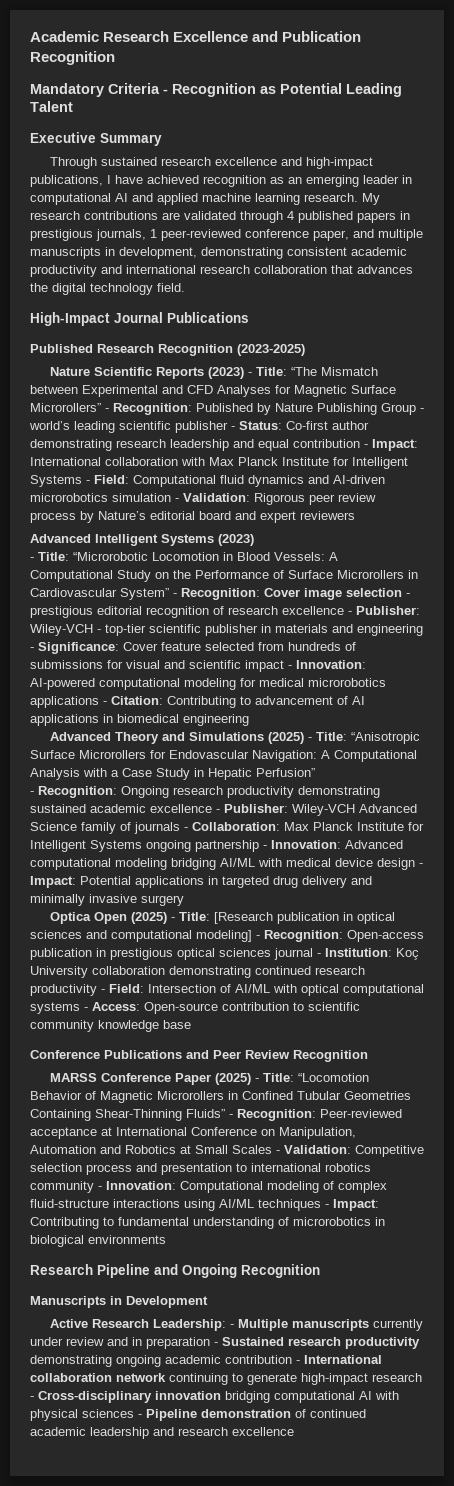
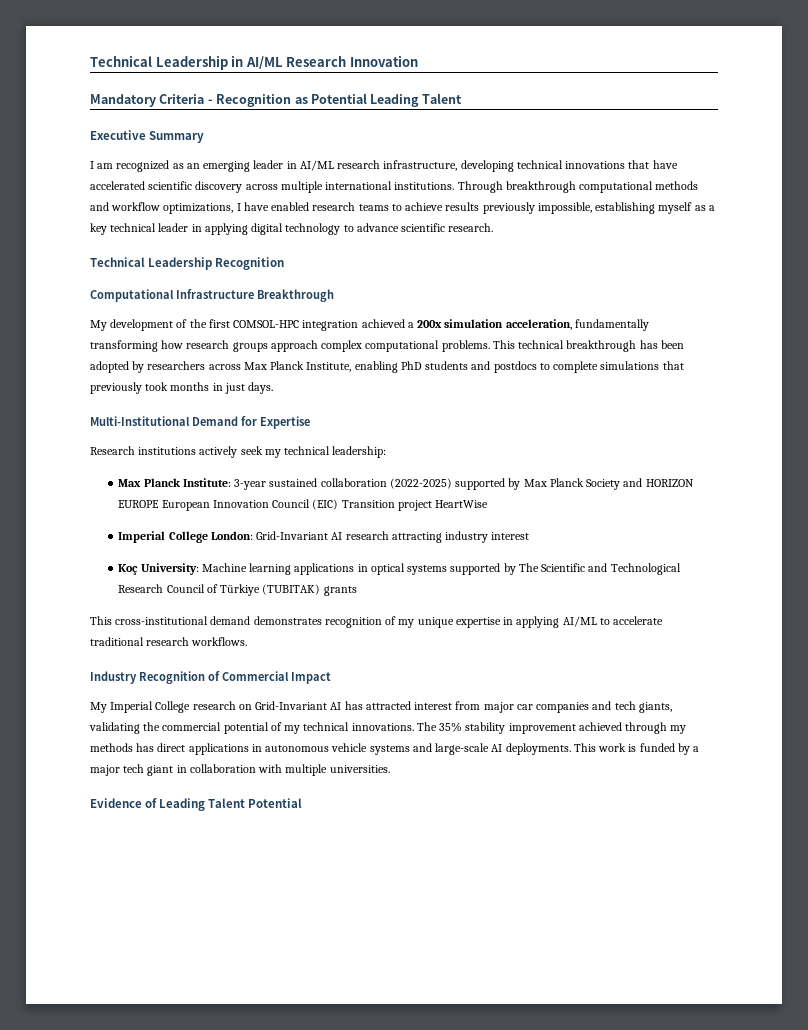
[30,31,362,42] [30,51,115,65] Academic Research Excellence and Publication Recognition -> [90,55,418,70] Technical Leadership in AI/ML Research Innovation
[50,157,374,169] [30,175,266,187] Through sustained research excellence and high-impact publications, I have achieved recognition -> [90,160,170,172] I am recognized
[30,193,380,205] [30,211,410,223] [30,229,423,241] [30,247,407,259] [30,265,413,277] [30,283,185,295] [30,312,249,326] [30,344,305,356] [50,367,379,379] [30,385,396,397] [30,403,424,415] [29,421,369,433] [30,439,418,451] [30,457,408,469] [30,475,385,487] [30,493,376,505] [30,511,355,523] [30,534,254,546] [30,552,338,561] [30,570,418,582] [30,588,410,600] [30,606,420,618] [30,624,423,636] [30,642,356,654] [30,660,366,672] [30,678,386,690] [30,696,365,708] [30,714,249,726] [50,732,421,744] [30,750,417,762] [30,768,315,780] [30,786,380,798] [30,804,417,816] [30,822,424,834] [30,840,403,852] [30,858,423,870] [30,876,372,888] [30,894,184,906] [50,912,396,924] [30,930,424,942] [30,948,419,960] [30,966,365,978] [30,984,424,996] [30,1002,360,1014] [30,1020,191,1032] [30,1050,368,1062] [50,1073,370,1085] [30,1091,411,1103] [30,1109,402,1121] [30,1127,356,1139] [30,1145,424,1157] [30,1163,371,1175] [30,1181,387,1193] [30,1199,379,1211] [30,1217,385,1229] [30,1235,166,1247] [30,1264,320,1278] [30,1296,208,1308] [50,1319,424,1331] [30,1337,420,1349] [30,1355,382,1367] [30,1373,422,1385] [30,1391,399,1403] [30,1409,366,1421] [30,1427,294,1439] computational AI and applied machine learning research. My research contributions are validated through 4 published papers in prestigious journals, 1 peer-reviewed conference paper, and multiple manuscripts in development, demonstrating consistent academic productivity and international research collaboration that advances the digital technology field. // High-Impact Journal Publications // Published Research Recognition (2023-2025) // Nature Scientific Reports (2023) - Title: “The Mismatch between Experimental and CFD Analyses for Magnetic Surface Microrollers” - Recognition: Published by Nature Publishing Group - world’s leading scientific publisher - Status: Co-first author demonstrating research leadership and equal contribution - Impact: International collaboration with Max Planck Institute for Intelligent Systems - Field: Computational fluid dynamics and AI-driven microrobotics simulation - Validation: Rigorous peer review process by Nature’s editorial board and expert reviewers // Advanced Intelligent Systems (2023) // - Title: “Microrobotic Locomotion in Blood Vessels: A Computational Study on the Performance of Surface Microrollers in Cardiovascular System” - Recognition: Cover image selection - prestigious editorial recognition of research excellence - Publisher: Wiley-VCH - top-tier scientific publisher in materials and engineering - Significance: Cover feature selected from hundreds of submissions for visual and scientific impact - Innovation: AI-powered computational modeling for medical microrobotics applications - Citation: Contributing to advancement of AI applications in biomedical engineering // Advanced Theory and Simulations (2025) - Title: “Anisotropic Surface Microrollers for Endovascular Navigation: A Computational Analysis with a Case Study in Hepatic Perfusion” // - Recognition: Ongoing research productivity demonstrating sustained academic excellence - Publisher: Wiley-VCH Advanced Science family of journals - Collaboration: Max Planck Institute for Intelligent Systems ongoing partnership - Innovation: Advanced computational modeling bridging AI/ML with medical device design - Impact: Potential applications in targeted drug delivery and minimally invasive surgery // Optica Open (2025) - Title: [Research publication in optical sciences and computational modeling] - Recognition: Open-access publication in prestigious optical sciences journal - Institution: Koç University collaboration demonstrating continued research productivity - Field: Intersection of AI/ML with optical computational systems - Access: Open-source contribution to scientific community knowledge base // Conference Publications and Peer Review Recognition // MARSS Conference Paper (2025) - Title: “Locomotion Behavior of Magnetic Microrollers in Confined Tubular Geometries Containing Shear-Thinning Fluids” - Recognition: Peer-reviewed acceptance at International Conference on Manipulation, Automation and Robotics at Small Scales - Validation: Competitive selection process and presentation to international robotics community - Innovation: Computational modeling of complex fluid-structure interactions using AI/ML techniques - Impact: Contributing to fundamental understanding of microrobotics in biological environments // Research Pipeline and Ongoing Recognition // Manuscripts in Development // Active Research Leadership: - Multiple manuscripts currently under review and in preparation - Sustained research productivity demonstrating ongoing academic contribution - International collaboration network continuing to generate high-impact research - Cross-disciplinary innovation bridging computational AI with physical sciences - Pipeline demonstration of continued academic leadership and research excellence -> [299,160,678,172] [90,181,699,193] [90,202,715,214] [90,223,494,235] [90,257,285,270] [90,289,334,302] [90,319,649,331] [90,340,684,352] [90,361,684,373] [90,382,274,394] [90,416,310,429] [90,446,387,458] [118,478,694,490] [118,499,489,511] [118,531,530,543] [118,563,681,575] [118,584,357,596] [90,616,664,628] [90,637,248,646] [90,671,331,684] [90,701,672,713] [89,722,687,734] [90,743,700,755] [90,764,390,776] [90,798,303,811] AI/ML research infrastructure, developing technical innovations that have accelerated scientific discovery across multiple international institutions. Through breakthrough computational methods and workflow optimizations, I have enabled research teams to achieve results previously impossible, establishing myself as a key technical leader in applying digital technology to advance scientific research. // Technical Leadership Recognition // Computational Infrastructure Breakthrough // My development of the first COMSOL-HPC integration achieved a 200x simulation acceleration, fundamentally transforming how research groups approach complex computational problems. This technical breakthrough has been adopted by researchers across Max Planck Institute, enabling PhD students and postdocs to complete simulations that previously took months in just days. // Multi-Institutional Demand for Expertise // Research institutions actively seek my technical leadership: // Max Planck Institute: 3-year sustained collaboration (2022-2025) supported by Max Planck Society and HORIZON EUROPE European Innovation Council (EIC) Transition project HeartWise // Imperial College London: Grid-Invariant AI research attracting industry interest // Koç University: Machine learning applications in optical systems supported by The Scientific and Technological Research Council of Türkiye (TUBITAK) grants // This cross-institutional demand demonstrates recognition of my unique expertise in applying AI/ML to accelerate traditional research workflows. // Industry Recognition of Commercial Impact // My Imperial College research on Grid-Invariant AI has attracted interest from major car companies and tech giants, validating the commercial potential of my technical innovations. The 35% stability improvement achieved through my methods has direct applications in autonomous vehicle systems and large-scale AI deployments. This work is funded by a major tech giant in collaboration with multiple universities. // Evidence of Leading Talent Potential

